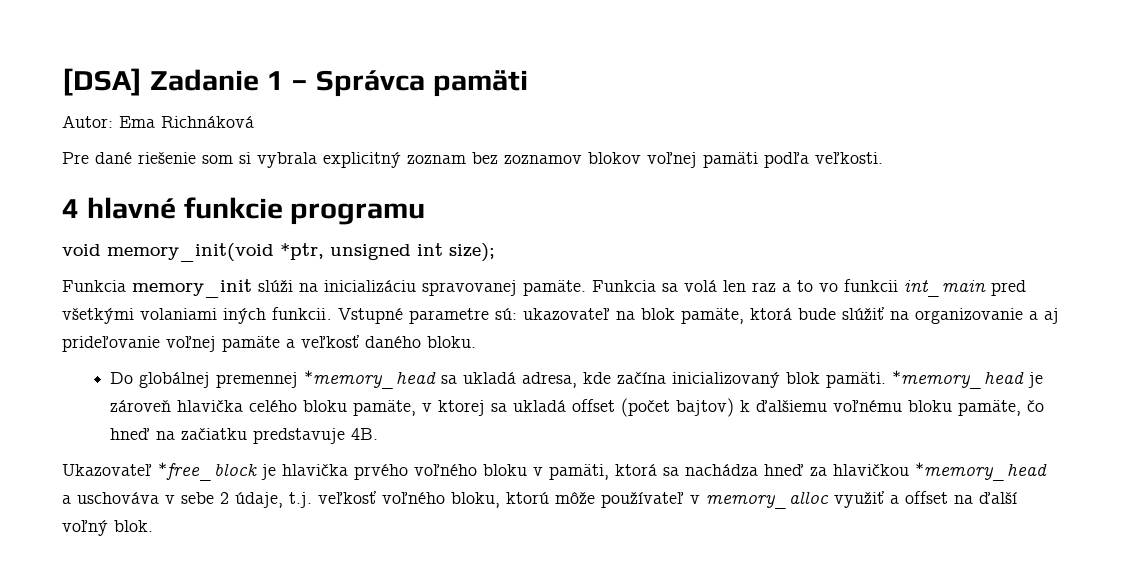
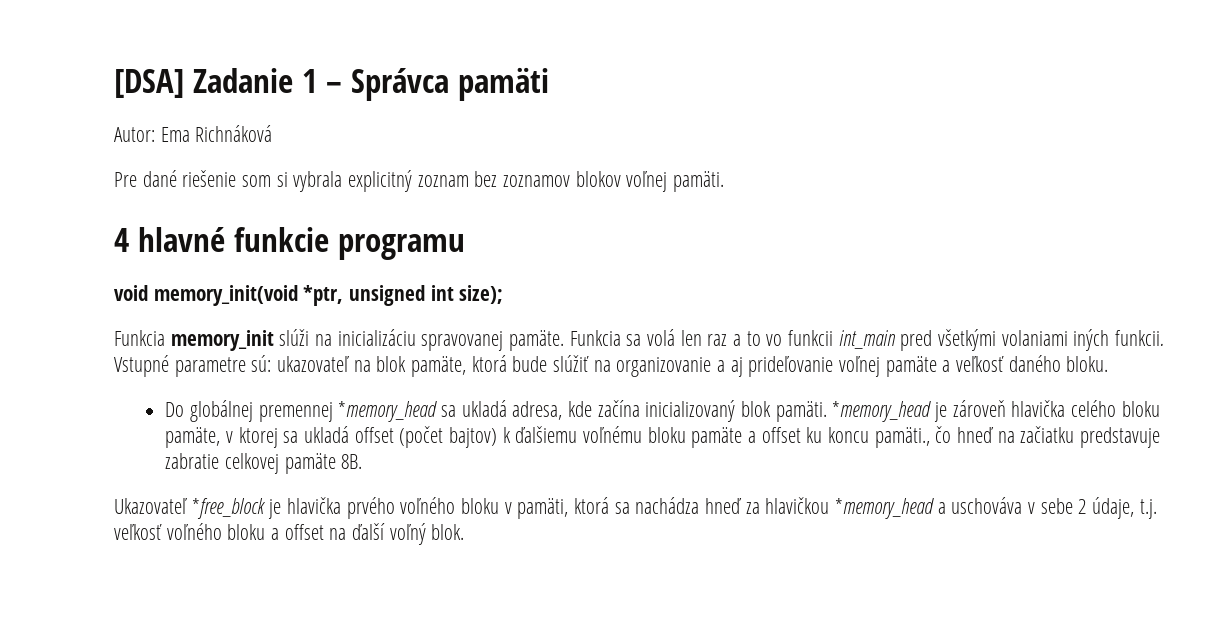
[703,152,883,168] pamäti podľa veľkosti. -> [673,171,725,192] pamäti.
[958,400,1022,416] pamäte, -> [691,427,930,448] pamäte a offset ku koncu pamäti.,
[351,428,379,440] 4B. -> [165,453,363,474] zabratie celkovej pamäte 8B.
[451,491,884,509] bloku, ktorú môže používateľ v memory_alloc využiť -> [227,524,266,540] bloku

